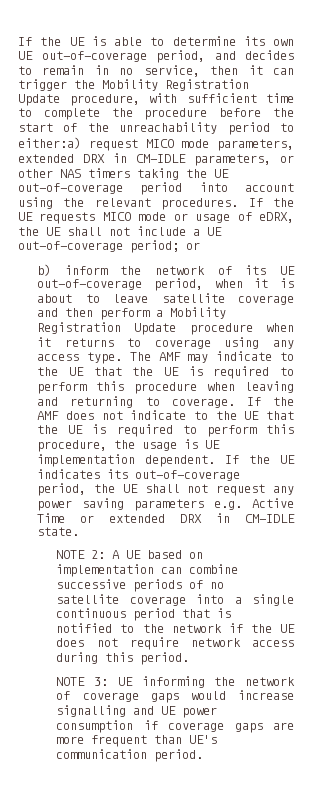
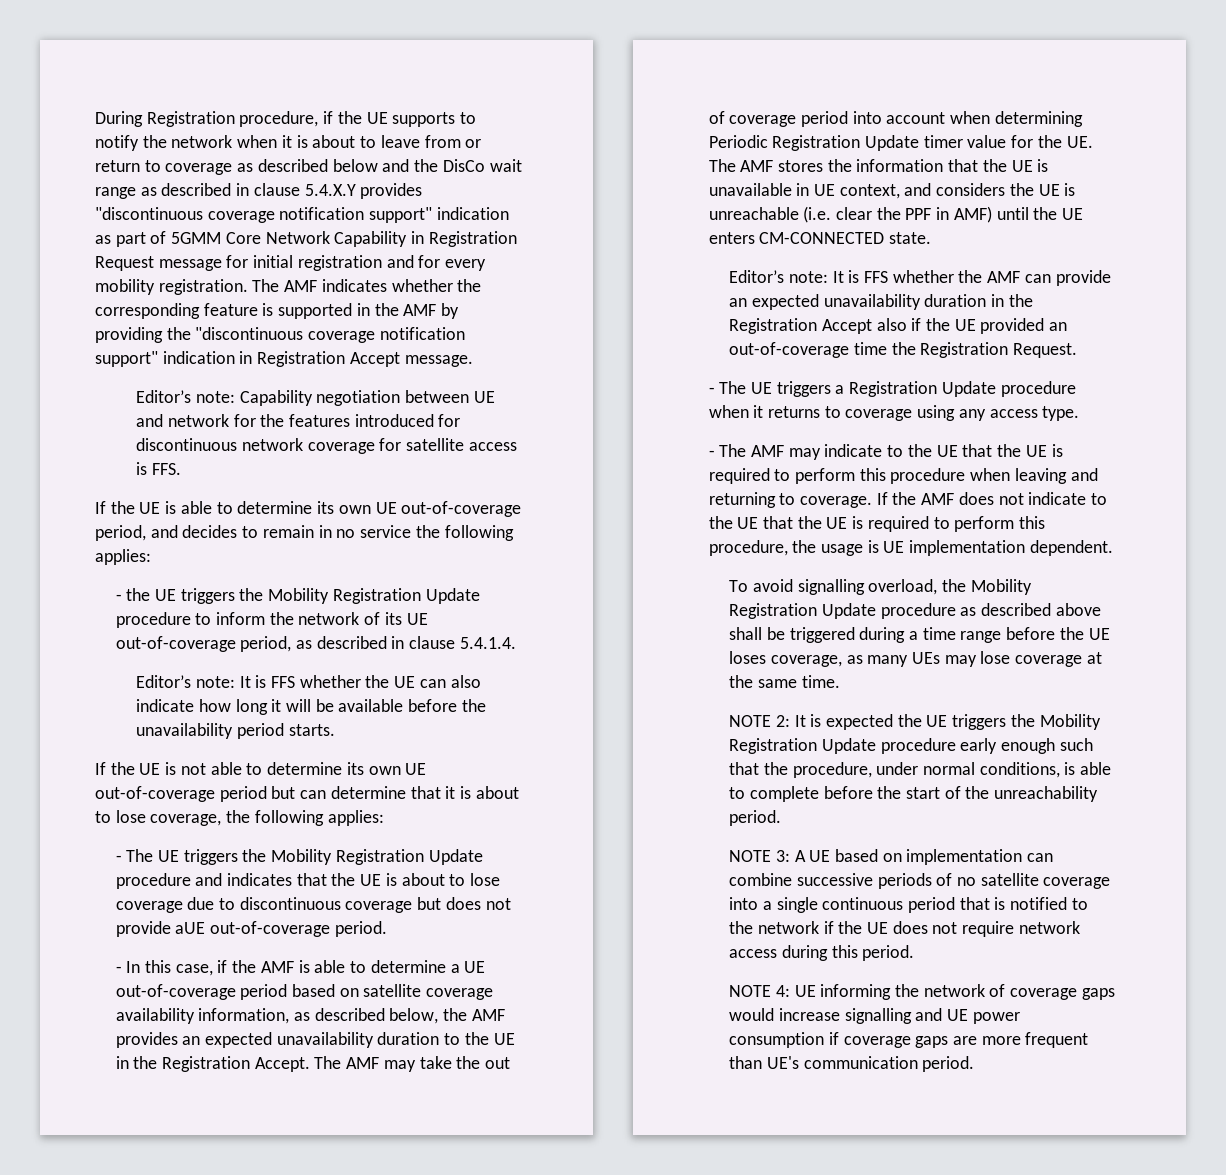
(18, 41) none -> [95,111,477,127] [95,135,482,151] [95,159,522,175] [95,183,423,199] [95,207,509,223] [95,231,517,247] [95,255,487,271] [95,279,482,295] [95,303,460,319] [95,327,465,343] [95,351,473,367] [136,390,495,406] [136,414,461,427] [136,438,517,454] [136,462,181,475] During Registration procedure, if the UE supports to notify the network when it is about to leave from or return to coverage as described below and the DisCo wait range as described in clause 5.4.X.Y provides "discontinuous coverage notification support" indication as part of 5GMM Core Network Capability in Registration Request message for initial registration and for every mobility registration. The AMF indicates whether the corresponding feature is supported in the AMF by providing the "discontinuous coverage notification support" indication in Registration Accept message. // Editor’s note: Capability negotiation between UE and network for the features introduced for discontinuous network coverage for satellite access is FFS. //
[143,65,294,77] [18,79,249,91] [18,93,294,106] [18,108,294,120] [18,122,294,135] [18,137,294,151] [18,153,294,166] [18,168,229,180] [18,182,294,195] [18,197,294,210] [18,212,294,224] [18,226,222,236] [18,240,200,253] [37,264,52,276] service, then it can trigger the Mobility Registration Update procedure, with sufficient time to complete the procedure before the start of the unreachability period to either:a) request MICO mode parameters, extended DRX in CM-IDLE parameters, or other NAS timers taking the UE out-of-coverage period into account using the relevant procedures. If the UE requests MICO mode or usage of eDRX, the UE shall not include a UE out-of-coverage period; or // b) -> [360,525,514,541] [95,549,151,565] [115,588,480,604] [115,612,212,628] service the following applies: // - the UE triggers the Mobility Registration Update procedure to
[214,278,294,288] [37,293,294,305] [37,307,227,320] when it is about to leave satellite coverage and then perform a Mobility -> [296,636,516,649] [136,675,481,688] [136,699,486,715] [136,723,335,739] [95,762,427,775] [95,786,519,802] [95,810,384,826] [115,849,483,865] [115,873,501,889] [115,897,511,913] [115,921,387,937] [115,960,486,976] [115,984,494,1000] [115,1008,505,1024] [115,1032,515,1048] [115,1056,511,1072] [708,111,1083,127] [708,135,1093,151] [708,159,1049,172] [708,183,1076,199] [708,206,1084,223] [708,232,932,244] [729,270,1111,286] [729,294,1033,310] [729,318,1068,334] [729,342,1078,358] [708,381,845,397] as described in clause 5.4.1.4. // Editor’s note: It is FFS whether the UE can also indicate how long it will be available before the unavailability period starts. // If the UE is not able to determine its own UE out-of-coverage period but can determine that it is about to lose coverage, the following applies: // - The UE triggers the Mobility Registration Update procedure and indicates that the UE is about to lose coverage due to discontinuous coverage but does not provide aUE out-of-coverage period. // - In this case, if the AMF is able to determine a UE out-of-coverage period based on satellite coverage availability information, as described below, the AMF provides an expected unavailability duration to the UE in the Registration Accept. The AMF may take the out of coverage period into account when determining Periodic Registration Update timer value for the UE. The AMF stores the information that the UE is unavailable in UE context, and considers the UE is unreachable (i.e. clear the PPF in AMF) until the UE enters CM-CONNECTED state. // Editor’s note: It is FFS whether the AMF can provide an expected unavailability duration in the Registration Accept also if the UE provided an out-of-coverage time the Registration Request. // - The UE triggers a
(122, 358) none -> [708,450,715,457] // -
[225,455,295,464] [37,469,241,481] [37,483,294,496] [37,498,294,511] [37,513,295,523] [37,527,80,536] [56,550,106,559] If the UE indicates its out-of-coverage period, the UE shall not request any power saving parameters e.g. Active Time or extended DRX in CM-IDLE state. // NOTE 2: -> [729,579,1032,595] [729,603,1101,619] [729,627,1110,643] [729,651,1102,667] [729,675,840,688] [729,714,1101,730] [729,738,1093,754] [729,762,1112,778] [729,786,1099,802] [729,810,782,826] [729,850,790,862] // To avoid signalling overload, the Mobility Registration Update procedure as described above shall be triggered during a time range before the UE loses coverage, as many UEs may lose coverage at the same time. // NOTE 2: It is expected the UE triggers the Mobility Registration Update procedure early enough such that the procedure, under normal conditions, is able to complete before the start of the unreachability period. // NOTE 3:
[94,677,109,686] 3: -> [775,985,790,997] 4:

